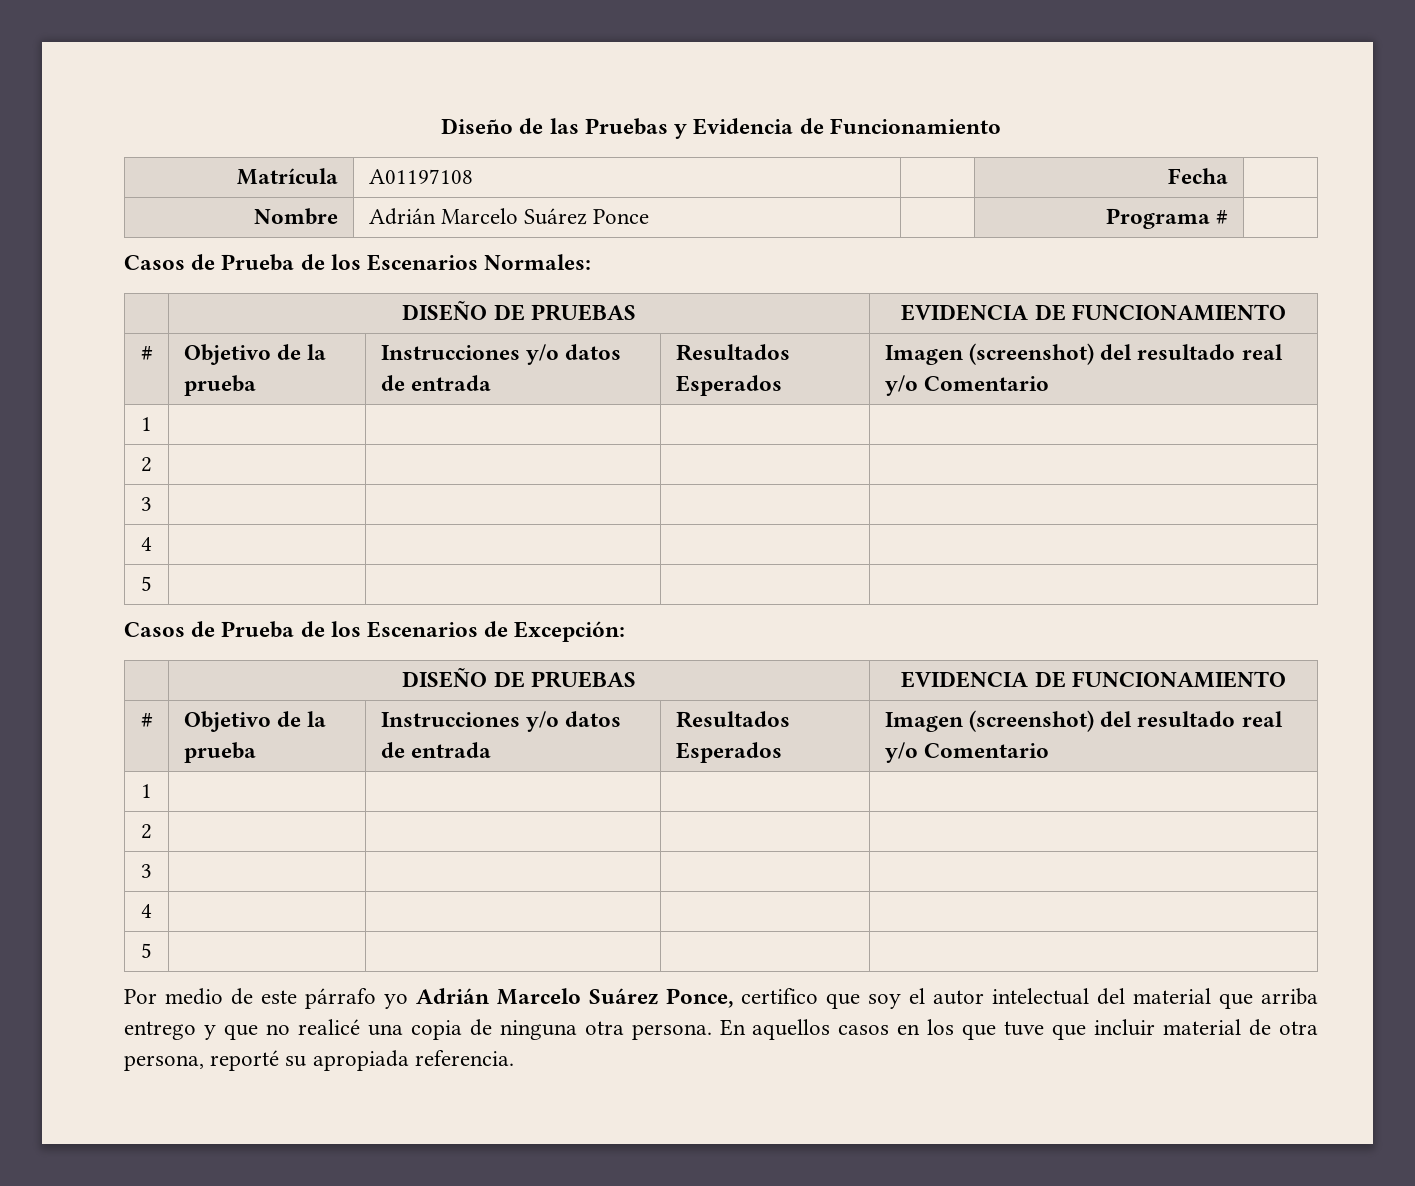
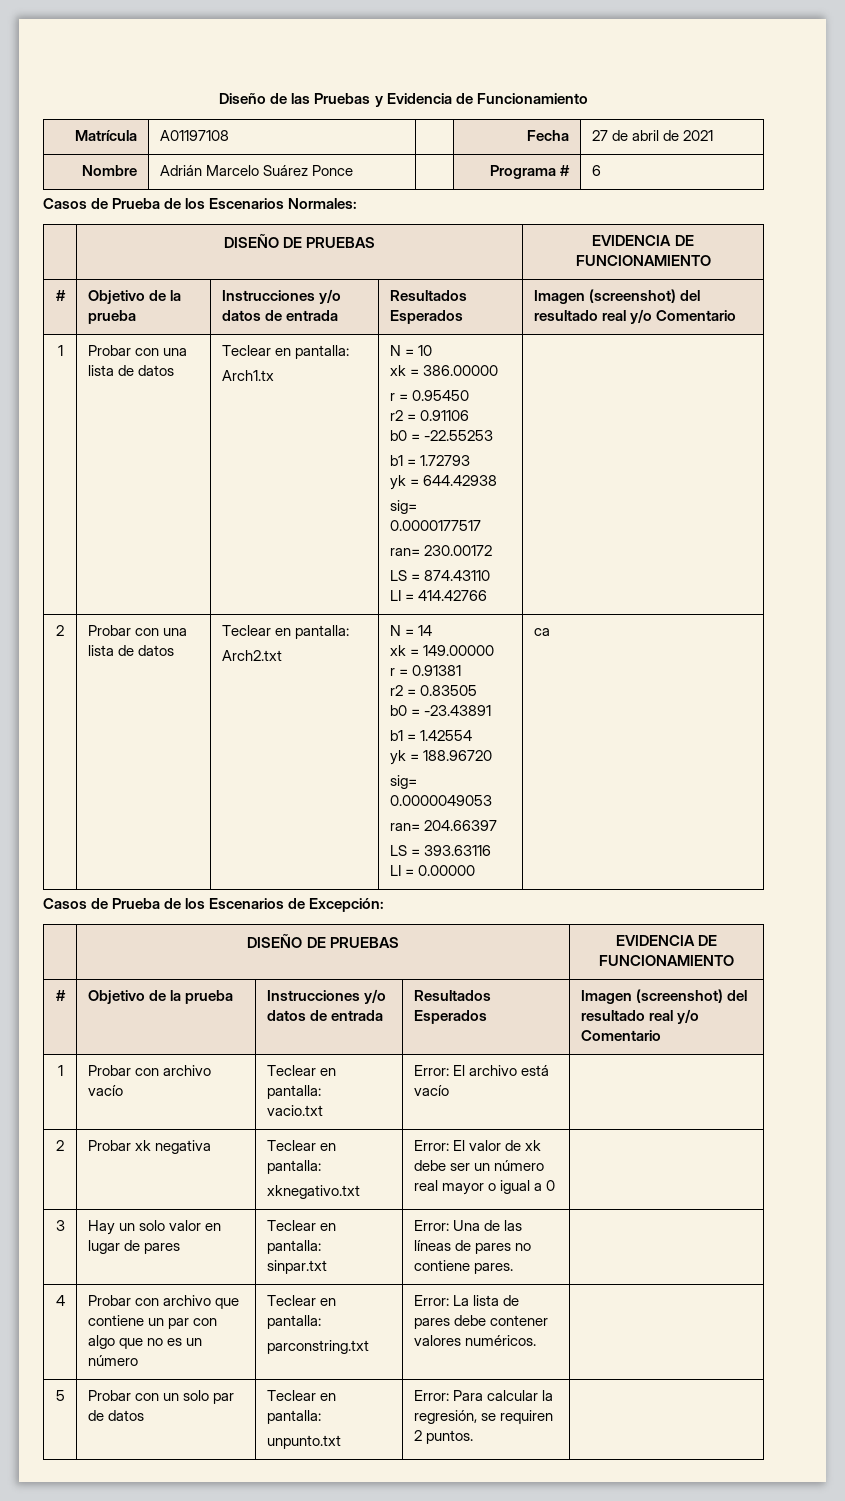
(1229, 176) none -> [591,130,714,141] 27 de abril de 2021
(1229, 217) none -> [591,165,601,176] 6
[141,457,152,472] [141,497,152,511] [141,537,152,551] [141,576,152,591] | | | // 2 | | | | // 3 | | | | // 4 | | | | // 5 | | | | -> [87,345,188,356] [87,365,175,376] [221,345,350,359] [221,370,274,381] [389,345,433,356] [389,365,499,376] [389,390,470,401] [389,410,470,421] [389,430,494,441] [389,455,471,466] [389,475,498,490] [389,500,417,514] [389,520,481,531] [389,545,493,556] [389,570,491,581] [389,590,488,601] [56,625,64,636] [87,625,188,636] [87,645,175,656] [221,625,350,639] [221,650,282,661] [389,625,433,636] [389,645,495,656] [389,665,462,676] [389,685,478,696] [389,705,492,716] [389,730,473,741] [389,750,493,765] [389,775,417,789] [389,795,492,806] [389,820,498,831] [389,845,492,856] [389,865,476,876] [533,628,550,636] Probar con una lista de datos | Teclear en pantalla: // Arch1.tx | N = 10 // xk = 386.00000 // r = 0.95450 // r2 = 0.91106 // b0 = -22.55253 // b1 = 1.72793 // yk = 644.42938 // sig= 0.0000177517 // ran= 230.00172 // LS = 874.43110 // LI = 414.42766 | // 2 | Probar con una lista de datos | Teclear en pantalla: // Arch2.txt | N = 14 // xk = 149.00000 // r = 0.91381 // r2 = 0.83505 // b0 = -23.43891 // b1 = 1.42554 // yk = 188.96720 // sig= 0.0000049053 // ran= 204.66397 // LS = 393.63116 // LI = 0.00000 | ca
[141,824,152,839] [141,864,152,878] [141,904,152,918] [141,943,152,958] [124,988,1318,1009] [124,1019,1319,1040] [124,1050,514,1071] | | | // 2 | | | | // 3 | | | | // 4 | | | | // 5 | | | | // Por medio de este párrafo yo Adrián Marcelo Suárez Ponce, certifico que soy el autor intelectual del material que arriba entrego y que no realicé una copia de ninguna otra persona. En aquellos casos en los que tuve que incluir material de otra persona, reporté su apropiada referencia. -> [87,1065,212,1076] [87,1085,123,1096] [266,1065,337,1076] [266,1085,321,1099] [266,1105,323,1116] [413,1065,550,1076] [413,1085,449,1096] [56,1140,64,1151] [87,1140,212,1154] [266,1140,337,1151] [266,1160,321,1174] [266,1185,360,1199] [413,1140,542,1151] [413,1160,545,1171] [413,1180,556,1195] [55,1220,65,1231] [87,1220,222,1235] [87,1240,181,1254] [266,1220,337,1231] [266,1240,321,1254] [266,1260,327,1274] [413,1220,523,1231] [413,1240,532,1254] [413,1260,514,1274] [55,1295,65,1306] [87,1295,240,1309] [87,1315,218,1329] [87,1335,203,1349] [87,1355,138,1366] [266,1295,337,1306] [266,1315,321,1329] [266,1340,369,1354] [413,1295,520,1306] [413,1315,549,1329] [413,1335,537,1346] [55,1390,65,1401] [87,1390,235,1404] [87,1410,145,1421] [266,1390,337,1401] [266,1410,321,1424] [266,1435,341,1449] [413,1390,554,1401] [413,1410,554,1424] [413,1430,474,1444] Probar con archivo vacío | Teclear en pantalla: // vacio.txt | Error: El archivo está vacío | // 2 | Probar xk negativa | Teclear en pantalla: // xknegativo.txt | Error: El valor de xk debe ser un número real mayor o igual a 0 | // 3 | Hay un solo valor en lugar de pares | Teclear en pantalla: // sinpar.txt | Error: Una de las líneas de pares no contiene pares. | // 4 | Probar con archivo que contiene un par con algo que no es un número | Teclear en pantalla: // parconstring.txt | Error: La lista de pares debe contener valores numéricos. | // 5 | Probar con un solo par de datos | Teclear en pantalla: // unpunto.txt | Error: Para calcular la regresión, se requiren 2 puntos. |

